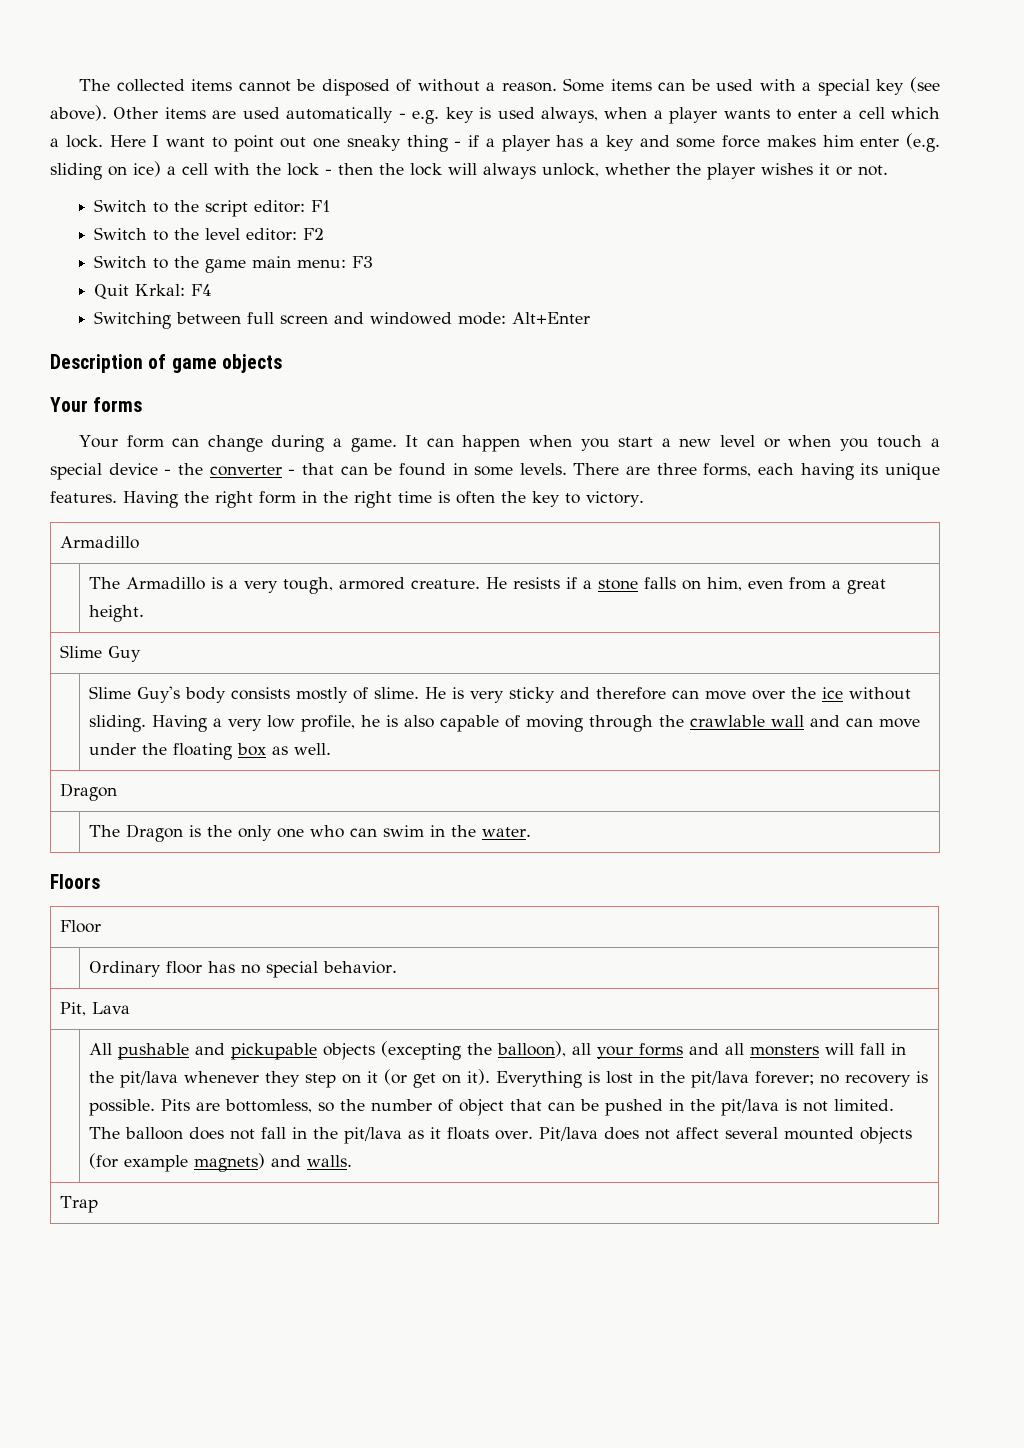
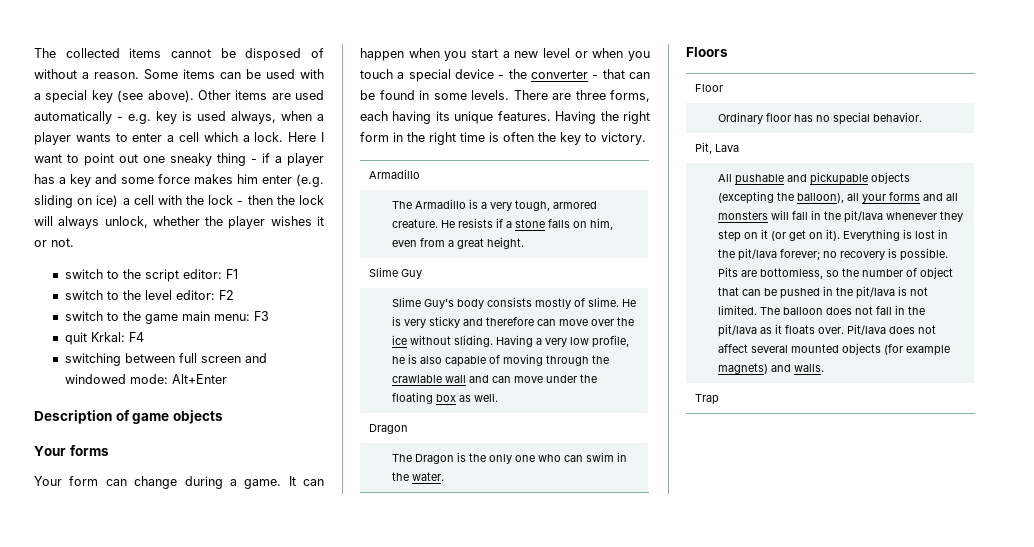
[94,199,148,212] Switch -> [64,269,103,279] switch
[94,227,148,240] Switch -> [64,290,103,300] switch
[94,255,148,268] Switch -> [64,311,103,321] switch
[94,284,130,299] Quit -> [64,332,87,345] quit
[94,311,172,329] Switching -> [64,353,121,366] switching

